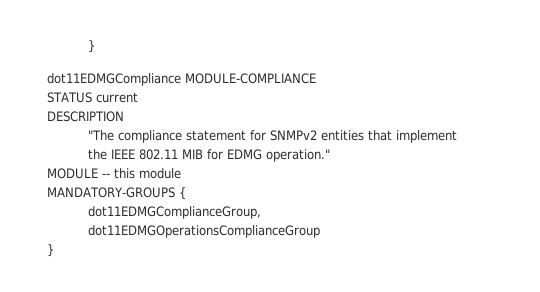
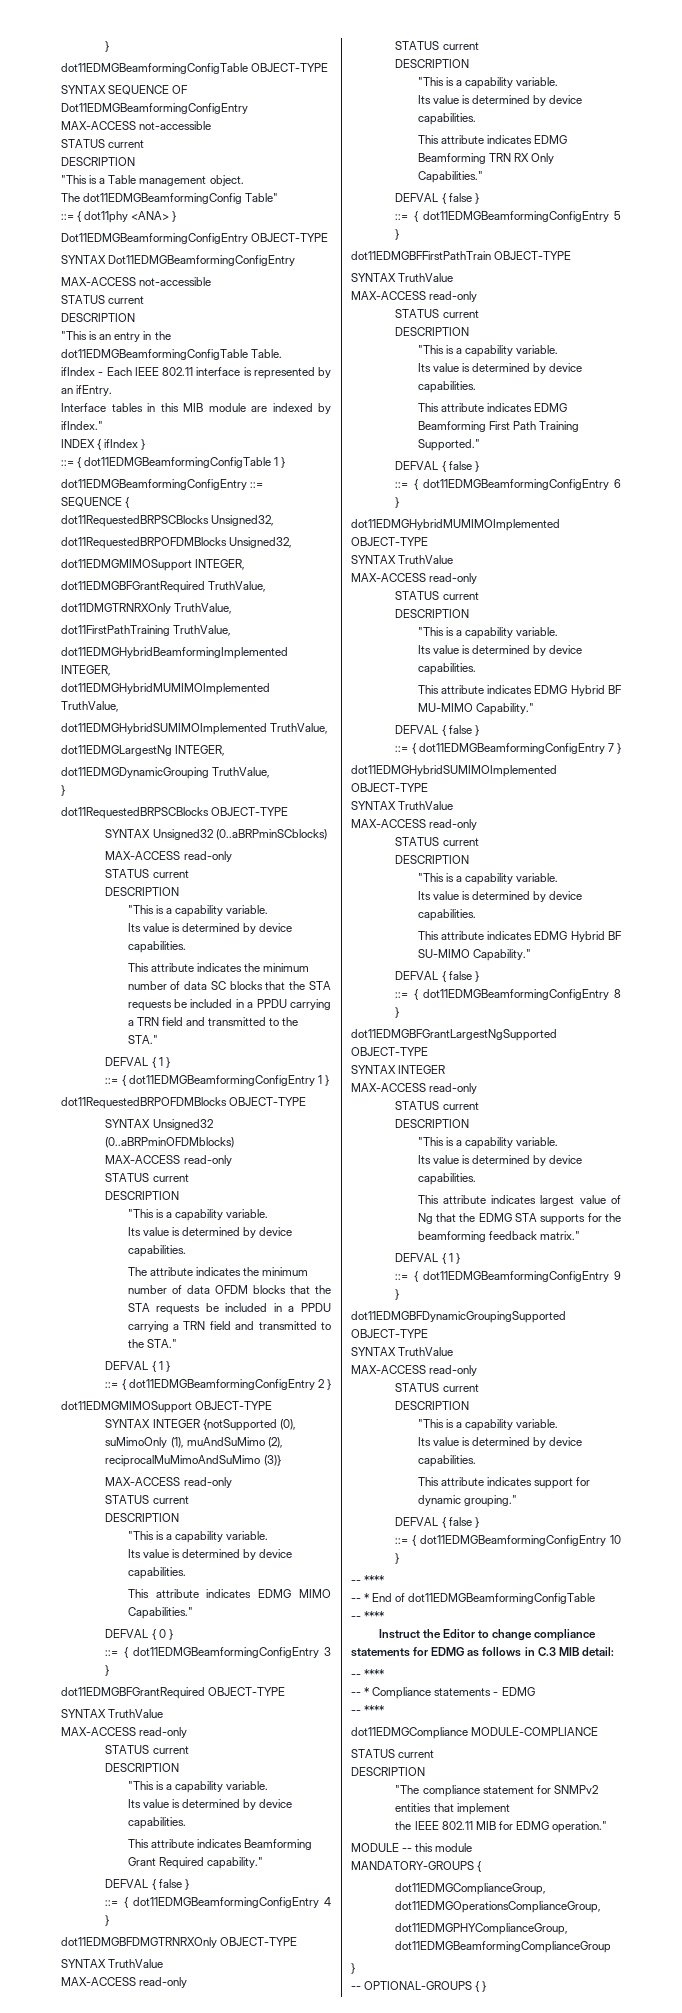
[88,40,96,53] } -> [105,41,110,52] [61,63,329,74] [61,85,189,95] [61,103,248,114] [61,121,212,130] [61,139,145,148] [61,157,135,166] [61,175,244,186] [61,193,279,204] [61,211,177,223] [61,233,329,244] [61,255,296,266] [61,277,212,286] [61,295,145,304] [61,313,135,322] [61,331,171,342] [61,349,283,360] [61,367,331,379] [61,385,113,396] [61,403,331,414] [61,421,103,430] [61,439,146,450] [61,457,286,468] [61,479,264,490] [61,497,130,508] [61,515,275,527] [61,537,293,549] [61,559,246,571] [61,581,267,593] [61,603,233,614] [61,625,232,636] [61,647,288,659] [61,665,111,676] [61,683,270,695] [61,701,119,712] [61,723,329,735] [61,745,226,756] [61,767,271,779] [61,785,65,796] [61,807,289,819] [105,829,327,840] [105,851,232,862] [105,869,189,878] [105,887,180,896] [127,905,269,917] [127,923,293,934] [127,941,186,953] [127,963,310,972] [127,981,331,990] [127,999,331,1011] [127,1017,299,1026] [127,1035,158,1044] [105,1057,170,1068] [105,1075,329,1086] [61,1097,307,1109] [105,1119,213,1130] [105,1137,235,1148] [105,1155,232,1166] [105,1173,189,1182] [105,1191,180,1200] [127,1209,269,1221] [127,1227,293,1238] [127,1245,186,1257] [127,1267,309,1276] [127,1285,331,1294] [127,1303,331,1315] [127,1321,331,1332] [127,1339,177,1348] [105,1361,170,1372] [105,1379,331,1390] [61,1401,273,1413] [105,1419,296,1431] [105,1437,283,1448] [105,1455,281,1467] [105,1477,232,1488] [105,1495,189,1504] [105,1513,180,1522] [127,1531,269,1543] [127,1549,293,1560] [127,1567,186,1579] [127,1589,331,1598] [127,1607,193,1619] [105,1629,173,1640] [105,1647,331,1658] [105,1665,110,1676] [61,1687,286,1699] [61,1709,164,1718] [61,1727,188,1738] [105,1745,189,1754] [105,1763,180,1772] [127,1781,269,1793] [127,1799,293,1810] [127,1817,186,1829] [127,1839,313,1850] [127,1857,263,1869] [105,1879,189,1890] [105,1897,331,1908] [105,1915,110,1926] [61,1937,298,1948] [61,1959,164,1968] [61,1977,188,1988] [395,41,479,50] [395,59,470,68] [417,77,559,89] [417,95,583,106] [417,113,476,125] [417,135,568,144] [417,153,555,164] [417,171,483,183] [395,193,479,204] [395,211,621,222] [395,229,400,240] [351,251,572,260] [351,273,454,282] [351,291,478,302] [395,309,479,318] [395,327,470,336] [417,345,559,357] [417,363,583,374] [417,381,476,393] [417,403,568,412] [417,421,580,432] [417,439,480,451] [395,461,479,472] [395,479,621,490] [395,497,400,508] [351,519,560,531] [351,537,428,546] [351,555,454,564] [351,573,478,584] [395,591,479,600] [395,609,470,618] [417,627,559,639] [417,645,583,656] [417,663,476,675] [417,685,622,696] [417,703,534,715] [395,725,479,736] [395,743,621,754] [351,765,557,777] [351,783,428,792] [351,801,454,810] [351,819,478,830] [395,837,479,846] [395,855,470,864] [417,873,559,885] [417,891,583,902] [417,909,476,921] [417,931,622,942] [417,949,531,961] [395,971,479,982] [395,989,621,1000] [395,1007,400,1018] [351,1029,557,1041] [351,1047,428,1056] [351,1065,446,1074] [351,1083,478,1094] [395,1101,479,1110] [395,1119,470,1128] [417,1137,559,1149] [417,1155,583,1166] [417,1173,476,1185] [417,1195,621,1206] [417,1213,621,1225] [417,1231,580,1242] [395,1253,460,1264] [395,1271,621,1282] [395,1289,400,1300] [351,1311,566,1323] [351,1329,428,1338] [351,1347,454,1356] [351,1365,478,1376] [395,1383,479,1392] [395,1401,470,1410] [417,1419,559,1431] [417,1437,583,1448] [417,1455,476,1467] [417,1477,591,1489] [417,1495,517,1507] [395,1517,479,1528] [395,1535,621,1546] [395,1553,400,1564] [351,1575,385,1584] [351,1593,596,1604] [351,1611,385,1620] [378,1629,597,1641] [351,1647,614,1657] [351,1669,385,1678] [351,1687,535,1699] [351,1705,385,1714] } // dot11EDMGBeamformingConfigTable OBJECT-TYPE // SYNTAX SEQUENCE OF Dot11EDMGBeamformingConfigEntry // MAX-ACCESS not-accessible // STATUS current // DESCRIPTION // "This is a Table management object. // The dot11EDMGBeamformingConfig Table" // ::= { dot11phy <ANA> } // Dot11EDMGBeamformingConfigEntry OBJECT-TYPE // SYNTAX Dot11EDMGBeamformingConfigEntry // MAX-ACCESS not-accessible // STATUS current // DESCRIPTION // "This is an entry in the dot11EDMGBeamformingConfigTable Table. // ifIndex - Each IEEE 802.11 interface is represented by an ifEntry. // Interface tables in this MIB module are indexed by ifIndex." // INDEX { ifIndex } // ::= { dot11EDMGBeamformingConfigTable 1 } // dot11EDMGBeamformingConfigEntry ::= // SEQUENCE { // dot11RequestedBRPSCBlocks Unsigned32, // dot11RequestedBRPOFDMBlocks Unsigned32, // dot11EDMGMIMOSupport INTEGER, // dot11EDMGBFGrantRequired TruthValue, // dot11DMGTRNRXOnly TruthValue, // dot11FirstPathTraining TruthValue, // dot11EDMGHybridBeamformingImplemented INTEGER, // dot11EDMGHybridMUMIMOImplemented TruthValue, // dot11EDMGHybridSUMIMOImplemented TruthValue, // dot11EDMGLargestNg INTEGER, // dot11EDMGDynamicGrouping TruthValue, // } // dot11RequestedBRPSCBlocks OBJECT-TYPE // SYNTAX Unsigned32 (0..aBRPminSCblocks) // MAX-ACCESS read-only // STATUS current // DESCRIPTION // "This is a capability variable. // Its value is determined by device capabilities. // This attribute indicates the minimum number of data SC blocks that the STA requests be included in a PPDU carrying a TRN field and transmitted to the STA." // DEFVAL { 1 } // ::= { dot11EDMGBeamformingConfigEntry 1 } // dot11RequestedBRPOFDMBlocks OBJECT-TYPE // SYNTAX Unsigned32 (0..aBRPminOFDMblocks) // MAX-ACCESS read-only // STATUS current // DESCRIPTION // "This is a capability variable. // Its value is determined by device capabilities. // The attribute indicates the minimum number of data OFDM blocks that the STA requests be included in a PPDU carrying a TRN field and transmitted to the STA." // DEFVAL { 1 } // ::= { dot11EDMGBeamformingConfigEntry 2 } // dot11EDMGMIMOSupport OBJECT-TYPE // SYNTAX INTEGER {notSupported (0), suMimoOnly (1), muAndSuMimo (2), reciprocalMuMimoAndSuMimo (3)} // MAX-ACCESS read-only // STATUS current // DESCRIPTION // "This is a capability variable. // Its value is determined by device capabilities. // This attribute indicates EDMG MIMO Capabilities." // DEFVAL { 0 } // ::= { dot11EDMGBeamformingConfigEntry 3 } // dot11EDMGBFGrantRequired OBJECT-TYPE // SYNTAX TruthValue // MAX-ACCESS read-only // STATUS current // DESCRIPTION // "This is a capability variable. // Its value is determined by device capabilities. // This attribute indicates Beamforming Grant Required capability." // DEFVAL { false } // ::= { dot11EDMGBeamformingConfigEntry 4 } // dot11EDMGBFDMGTRNRXOnly OBJECT-TYPE // SYNTAX TruthValue // MAX-ACCESS read-only // STATUS current // DESCRIPTION // "This is a capability variable. // Its value is determined by device capabilities. // This attribute indicates EDMG Beamforming TRN RX Only Capabilities." // DEFVAL { false } // ::= { dot11EDMGBeamformingConfigEntry 5 } // dot11EDMGBFFirstPathTrain OBJECT-TYPE // SYNTAX TruthValue // MAX-ACCESS read-only // STATUS current // DESCRIPTION // "This is a capability variable. // Its value is determined by device capabilities. // This attribute indicates EDMG Beamforming First Path Training Supported." // DEFVAL { false } // ::= { dot11EDMGBeamformingConfigEntry 6 } // dot11EDMGHybridMUMIMOImplemented OBJECT-TYPE // SYNTAX TruthValue // MAX-ACCESS read-only // STATUS current // DESCRIPTION // "This is a capability variable. // Its value is determined by device capabilities. // This attribute indicates EDMG Hybrid BF MU-MIMO Capability." // DEFVAL { false } // ::= { dot11EDMGBeamformingConfigEntry 7 } // dot11EDMGHybridSUMIMOImplemented OBJECT-TYPE // SYNTAX TruthValue // MAX-ACCESS read-only // STATUS current // DESCRIPTION // "This is a capability variable. // Its value is determined by device capabilities. // This attribute indicates EDMG Hybrid BF SU-MIMO Capability." // DEFVAL { false } // ::= { dot11EDMGBeamformingConfigEntry 8 } // dot11EDMGBFGrantLargestNgSupported OBJECT-TYPE // SYNTAX INTEGER // MAX-ACCESS read-only // STATUS current // DESCRIPTION // "This is a capability variable. // Its value is determined by device capabilities. // This attribute indicates largest value of Ng that the EDMG STA supports for the beamforming feedback matrix." // DEFVAL { 1 } // ::= { dot11EDMGBeamformingConfigEntry 9 } // dot11EDMGBFDynamicGroupingSupported OBJECT-TYPE // SYNTAX TruthValue // MAX-ACCESS read-only // STATUS current // DESCRIPTION // "This is a capability variable. // Its value is determined by device capabilities. // This attribute indicates support for dynamic grouping." // DEFVAL { false } // ::= { dot11EDMGBeamformingConfigEntry 10 } // -- **** // -- * End of dot11EDMGBeamformingConfigTable // -- **** // Instruct the Editor to change compliance statements for EDMG as follows in C.3 MIB detail: // -- **** // -- * Compliance statements - EDMG // -- ****
[88,225,321,238] dot11EDMGOperationsComplianceGroup // -> [395,1901,602,1913] [395,1923,569,1935] [395,1941,612,1953] [351,1963,355,1974] [351,1981,480,1992] dot11EDMGOperationsComplianceGroup, // dot11EDMGPHYComplianceGroup, dot11EDMGBeamformingComplianceGroup // } // -- OPTIONAL-GROUPS {

